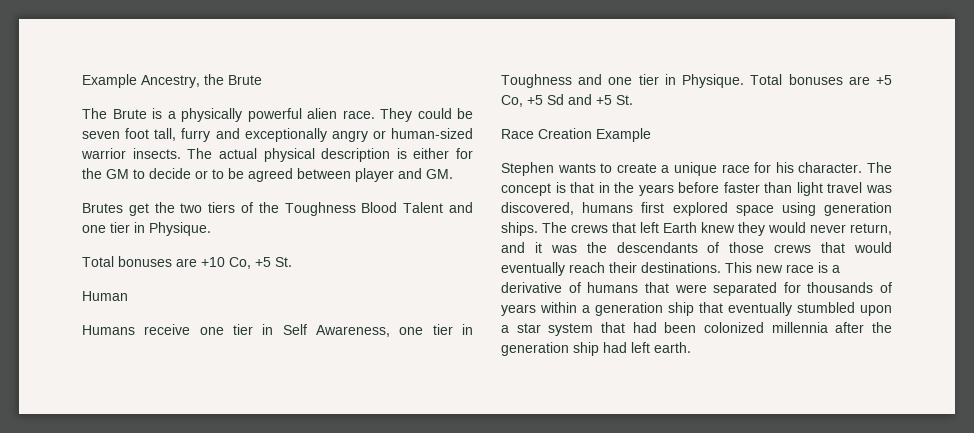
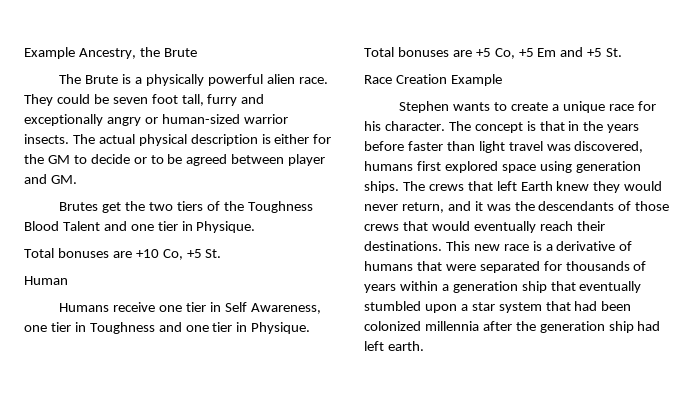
[547,94,564,105] Sd -> [537,48,557,57] Em

